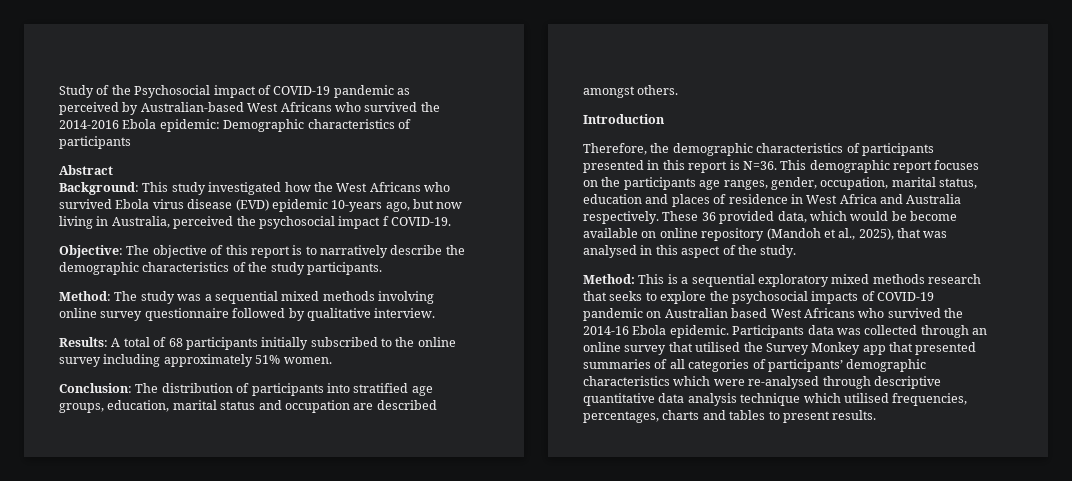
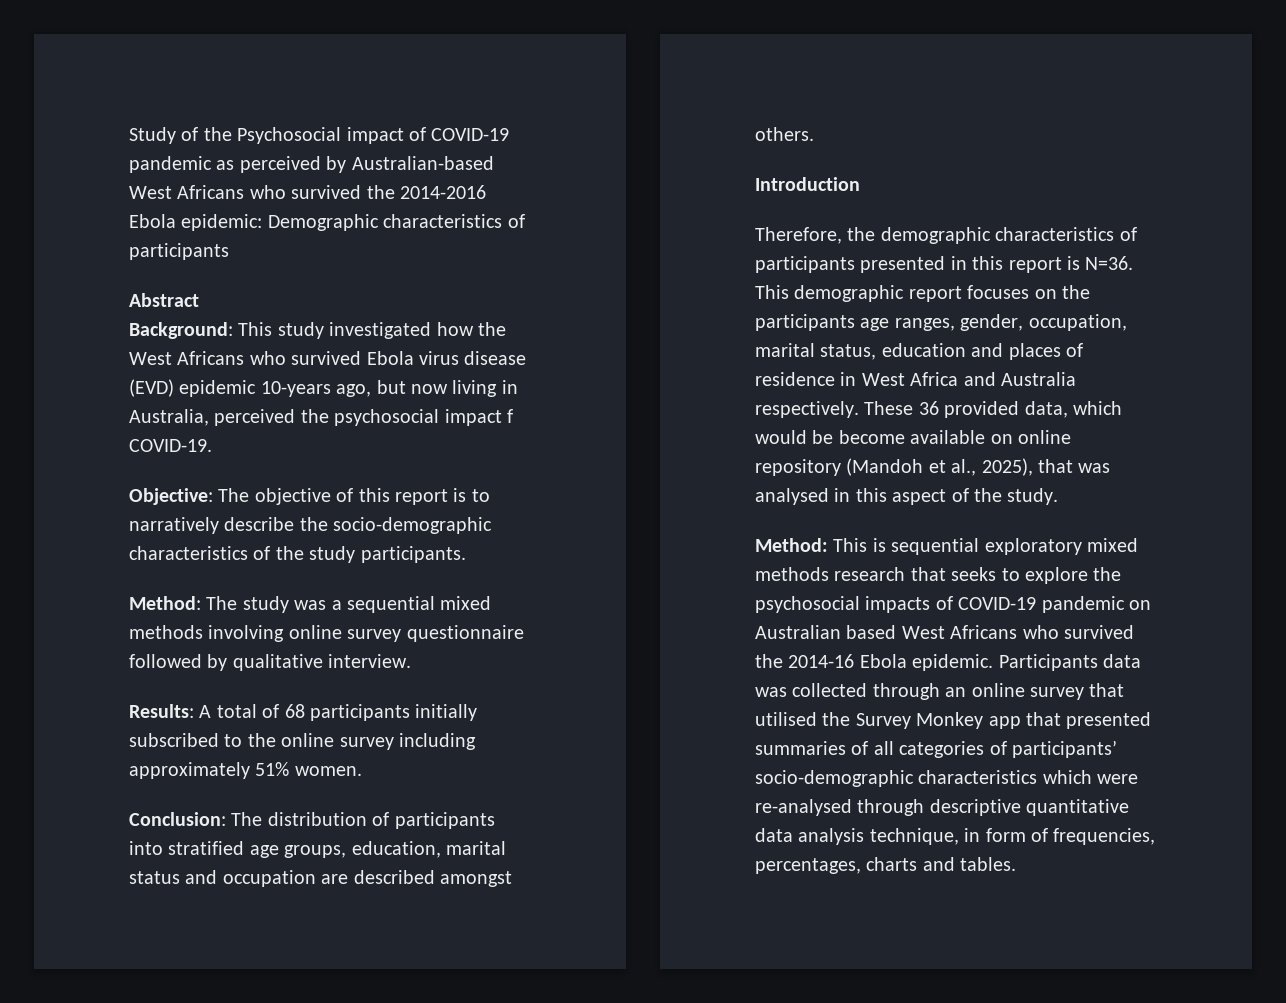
[59,262,139,275] demographic -> [333,517,493,534] socio-demographic
[681,277,689,284] a -> (886, 545) none
[846,359,927,372] demographic -> [755,770,914,787] socio-demographic
[740,393,968,406] [583,410,877,423] technique which utilised frequencies, percentages, charts and tables to present results. -> [869,828,1156,845] [755,857,1017,874] technique, in form of frequencies, percentages, charts and tables.

